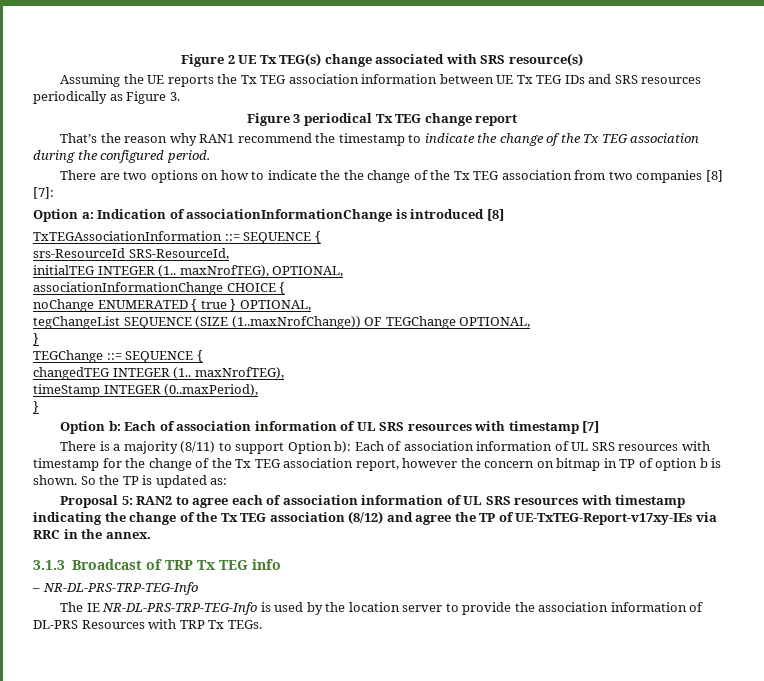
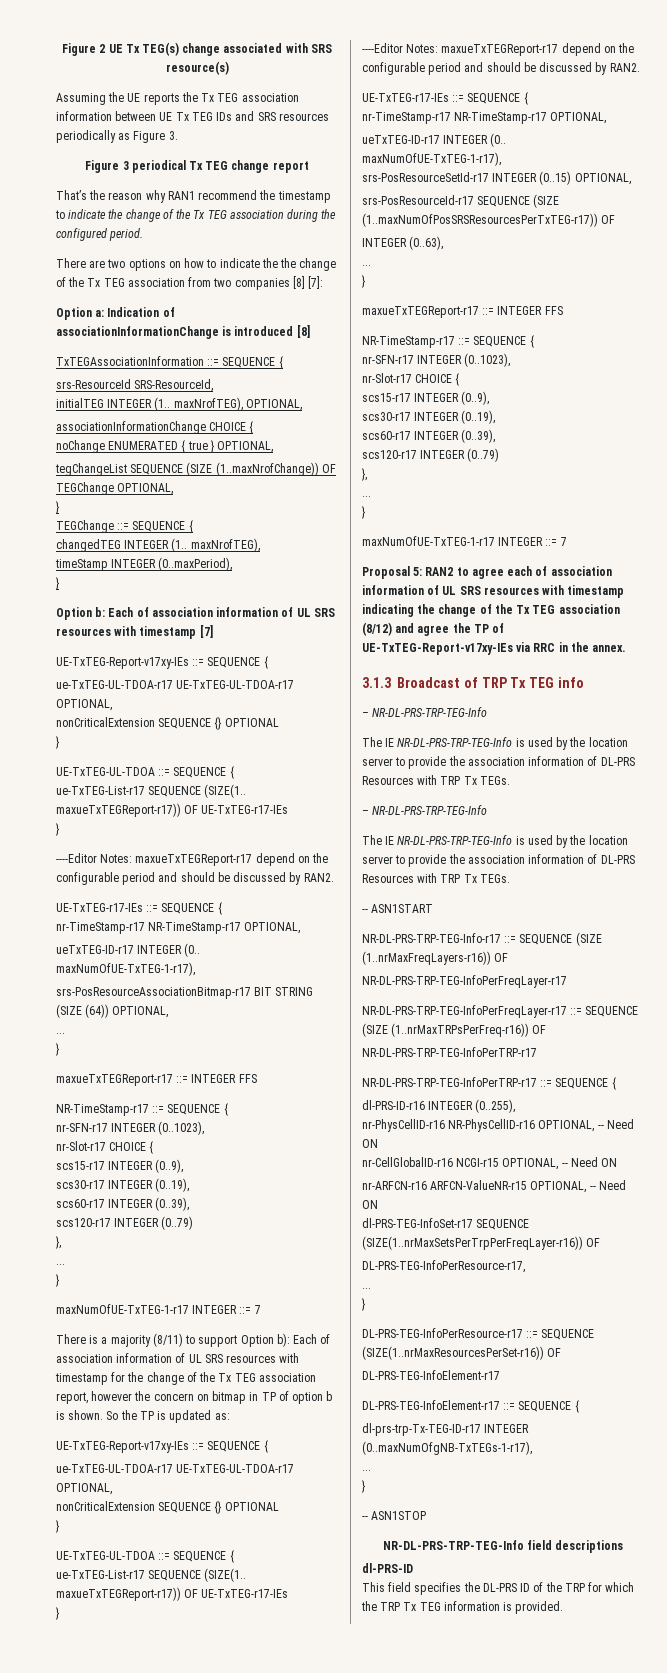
(600, 427) none -> [56,656,268,669] [56,680,295,689] [56,699,112,711] [56,717,279,730] [55,736,59,749] [56,766,234,779] [56,784,247,798] [56,803,289,817] [55,823,59,836] [56,853,329,866] [56,872,334,885] [56,902,222,915] [56,922,301,934] [56,943,201,957] [56,962,195,976] [56,987,314,999] [56,1004,169,1018] [56,1033,65,1034] [55,1043,59,1056] [56,1074,257,1086] [56,1103,228,1116] [56,1121,205,1135] [56,1141,154,1154] [56,1159,184,1173] [56,1178,190,1192] [56,1197,190,1211] [56,1216,194,1230] [55,1236,61,1249] [56,1264,65,1265] [55,1274,59,1287] [56,1304,261,1314] // UE-TxTEG-Report-v17xy-IEs ::= SEQUENCE { // ue-TxTEG-UL-TDOA-r17 UE-TxTEG-UL-TDOA-r17 OPTIONAL, // nonCriticalExtension SEQUENCE {} OPTIONAL // } // UE-TxTEG-UL-TDOA ::= SEQUENCE { // ue-TxTEG-List-r17 SEQUENCE (SIZE(1.. maxueTxTEGReport-r17)) OF UE-TxTEG-r17-IEs // } // ----Editor Notes: maxueTxTEGReport-r17 depend on the configurable period and should be discussed by RAN2. // UE-TxTEG-r17-IEs ::= SEQUENCE { // nr-TimeStamp-r17 NR-TimeStamp-r17 OPTIONAL, // ueTxTEG-ID-r17 INTEGER (0.. maxNumOfUE-TxTEG-1-r17), // srs-PosResourceAssociationBitmap-r17 BIT STRING (SIZE (64)) OPTIONAL, // ... // } // maxueTxTEGReport-r17 ::= INTEGER FFS // NR-TimeStamp-r17 ::= SEQUENCE { // nr-SFN-r17 INTEGER (0..1023), // nr-Slot-r17 CHOICE { // scs15-r17 INTEGER (0..9), // scs30-r17 INTEGER (0..19), // scs60-r17 INTEGER (0..39), // scs120-r17 INTEGER (0..79) // }, // ... // } // maxNumOfUE-TxTEG-1-r17 INTEGER ::= 7
(228, 481) none -> [56,1440,268,1453] [56,1464,295,1473] [56,1483,112,1495] [56,1501,279,1514] [55,1520,59,1533] [56,1550,234,1563] [56,1568,247,1582] [56,1587,289,1601] [55,1607,59,1620] [362,43,635,56] [362,62,640,75] [362,92,528,105] [362,112,607,124] [362,133,507,147] [362,152,501,166] [362,171,631,185] [362,194,560,208] [362,213,616,227] [362,236,444,250] [362,265,371,266] [361,275,365,288] [362,306,563,318] [362,335,534,348] [362,353,511,367] [362,373,460,386] [362,391,490,405] [362,410,496,424] [362,429,496,443] [362,448,500,462] [361,468,367,481] [362,496,371,497] [361,506,365,519] [362,536,567,546] // UE-TxTEG-Report-v17xy-IEs ::= SEQUENCE { // ue-TxTEG-UL-TDOA-r17 UE-TxTEG-UL-TDOA-r17 OPTIONAL, // nonCriticalExtension SEQUENCE {} OPTIONAL // } // UE-TxTEG-UL-TDOA ::= SEQUENCE { // ue-TxTEG-List-r17 SEQUENCE (SIZE(1.. maxueTxTEGReport-r17)) OF UE-TxTEG-r17-IEs // } // ----Editor Notes: maxueTxTEGReport-r17 depend on the configurable period and should be discussed by RAN2. // UE-TxTEG-r17-IEs ::= SEQUENCE { // nr-TimeStamp-r17 NR-TimeStamp-r17 OPTIONAL, // ueTxTEG-ID-r17 INTEGER (0.. maxNumOfUE-TxTEG-1-r17), // srs-PosResourceSetId-r17 INTEGER (0..15) OPTIONAL, // srs-PosResourceId-r17 SEQUENCE (SIZE (1..maxNumOfPosSRSResourcesPerTxTEG-r17)) OF // INTEGER (0..63), // ... // } // maxueTxTEGReport-r17 ::= INTEGER FFS // NR-TimeStamp-r17 ::= SEQUENCE { // nr-SFN-r17 INTEGER (0..1023), // nr-Slot-r17 CHOICE { // scs15-r17 INTEGER (0..9), // scs30-r17 INTEGER (0..19), // scs60-r17 INTEGER (0..39), // scs120-r17 INTEGER (0..79) // }, // ... // } // maxNumOfUE-TxTEG-1-r17 INTEGER ::= 7
(262, 624) none -> [362,805,488,815] [362,835,628,848] [362,854,635,867] [362,873,510,883] [362,904,434,913] [362,932,602,946] [362,951,509,965] [362,975,567,988] [362,1005,639,1018] [362,1023,547,1037] [362,1047,537,1057] [362,1077,616,1090] [362,1099,516,1113] [362,1119,634,1132] [362,1139,378,1148] [362,1157,618,1170] [362,1180,626,1193] [362,1200,378,1209] [362,1218,530,1230] [362,1236,601,1250] [362,1260,525,1273] [362,1288,371,1289] [361,1298,365,1311] [362,1328,595,1340] [362,1346,562,1360] [362,1370,500,1380] [362,1400,579,1413] [362,1423,530,1436] [362,1441,532,1455] [362,1470,371,1471] [361,1480,365,1493] [362,1511,427,1520] [382,1540,624,1553] [362,1563,413,1573] [362,1582,635,1595] [361,1601,564,1614] // – NR-DL-PRS-TRP-TEG-Info // The IE NR-DL-PRS-TRP-TEG-Info is used by the location server to provide the association information of DL-PRS Resources with TRP Tx TEGs. // -- ASN1START // NR-DL-PRS-TRP-TEG-Info-r17 ::= SEQUENCE (SIZE (1..nrMaxFreqLayers-r16)) OF // NR-DL-PRS-TRP-TEG-InfoPerFreqLayer-r17 // NR-DL-PRS-TRP-TEG-InfoPerFreqLayer-r17 ::= SEQUENCE (SIZE (1..nrMaxTRPsPerFreq-r16)) OF // NR-DL-PRS-TRP-TEG-InfoPerTRP-r17 // NR-DL-PRS-TRP-TEG-InfoPerTRP-r17 ::= SEQUENCE { // dl-PRS-ID-r16 INTEGER (0..255), // nr-PhysCellID-r16 NR-PhysCellID-r16 OPTIONAL, -- Need ON // nr-CellGlobalID-r16 NCGI-r15 OPTIONAL, -- Need ON // nr-ARFCN-r16 ARFCN-ValueNR-r15 OPTIONAL, -- Need ON // dl-PRS-TEG-InfoSet-r17 SEQUENCE (SIZE(1..nrMaxSetsPerTrpPerFreqLayer-r16)) OF // DL-PRS-TEG-InfoPerResource-r17, // ... // } // DL-PRS-TEG-InfoPerResource-r17 ::= SEQUENCE (SIZE(1..nrMaxResourcesPerSet-r16)) OF // DL-PRS-TEG-InfoElement-r17 // DL-PRS-TEG-InfoElement-r17 ::= SEQUENCE { // dl-prs-trp-Tx-TEG-ID-r17 INTEGER (0..maxNumOfgNB-TxTEGs-1-r17), // ... // } // -- ASN1STOP // NR-DL-PRS-TRP-TEG-Info field descriptions // dl-PRS-ID // This field specifies the DL-PRS ID of the TRP for which the TRP Tx TEG information is provided.

